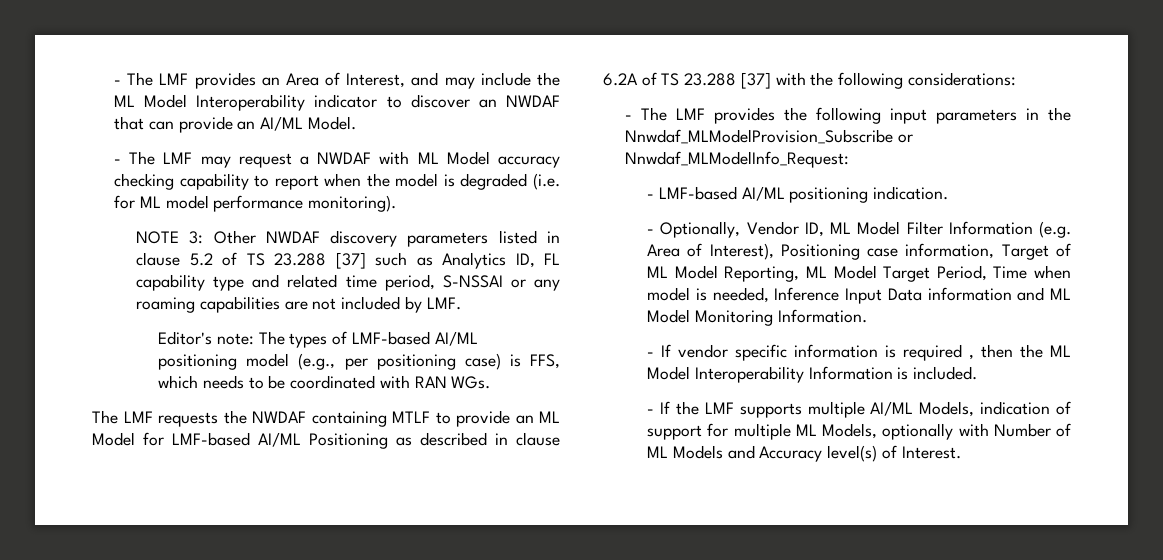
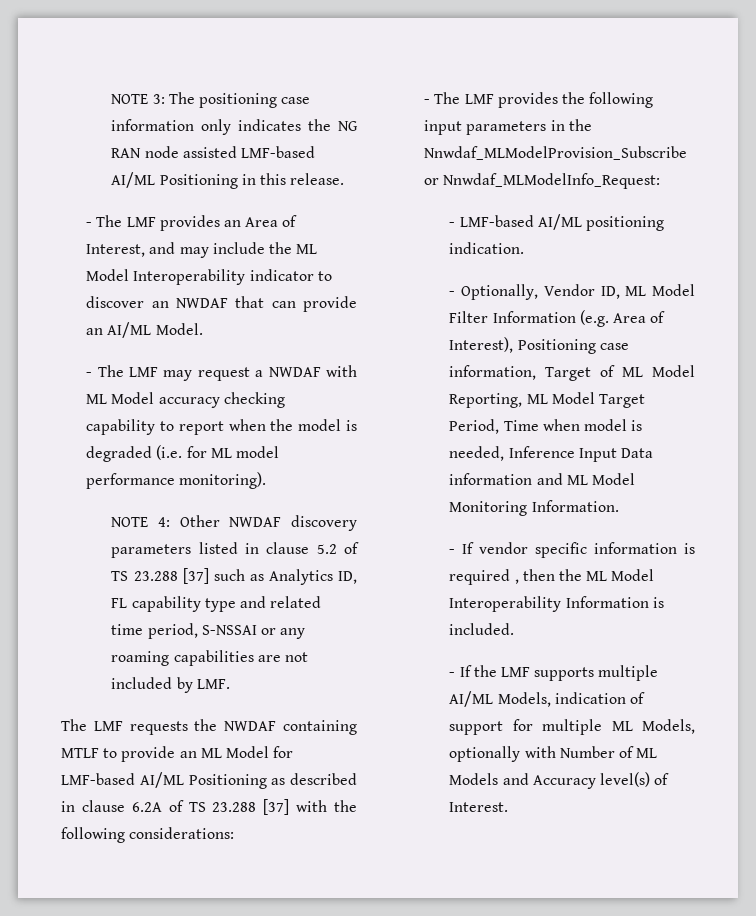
(114, 82) none -> [111,92,311,108] [111,119,358,135] [111,146,316,158] [111,172,345,189] NOTE 3: The positioning case information only indicates the NG RAN node assisted LMF-based AI/ML Positioning in this release. //
[189,231,204,244] 3: -> [158,517,171,527] 4:
[158,331,478,348] [158,353,560,370] [158,375,491,389] // Editor's note: The types of LMF-based AI/ML positioning model (e.g., per positioning case) is FFS, which needs to be coordinated with RAN WGs. -> (230, 684) none

